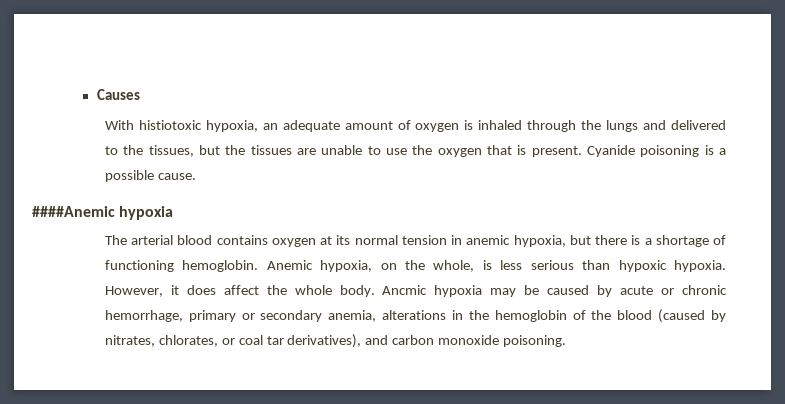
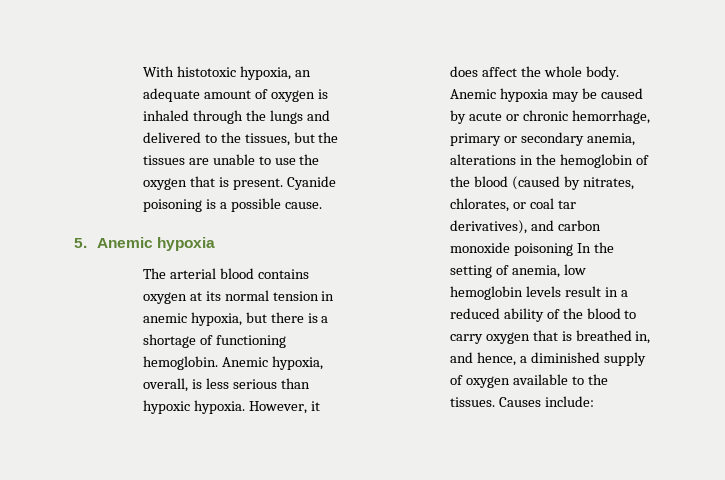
[96,89,140,100] [104,120,202,130] Causes // With histiotoxic -> [142,66,236,77] With histotoxic
[32,206,115,217] ####Anemic -> [74,237,153,248] 5. Anemic
[380,260,475,272] on the whole, -> [142,378,188,392] overall,
[382,285,428,295] Ancmic -> [449,89,496,99] Anemic
[503,335,567,347] poisoning. -> [513,242,614,256] [449,264,586,278] [449,286,628,300] [449,308,637,322] [449,330,651,344] [449,352,646,366] [449,374,608,388] [449,396,594,407] poisoning In the setting of anemia, low hemoglobin levels result in a reduced ability of the blood to carry oxygen that is breathed in, and hence, a diminished supply of oxygen available to the tissues. Causes include:

